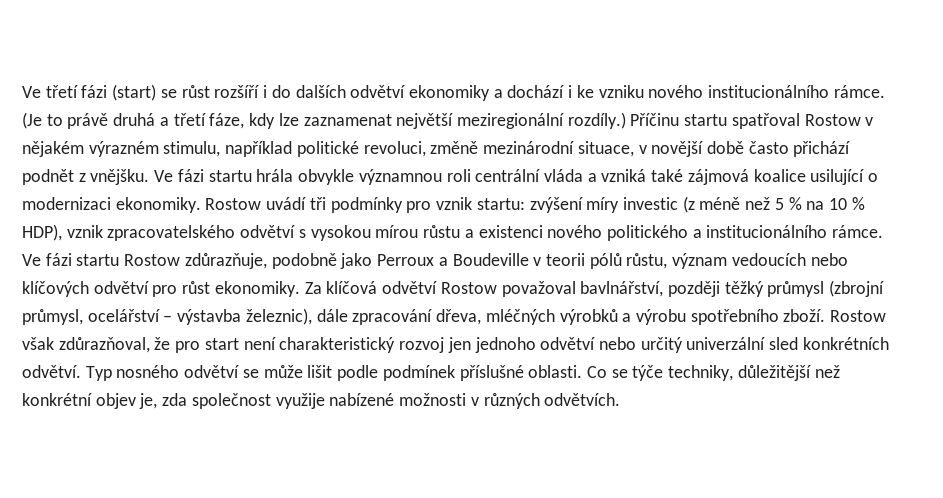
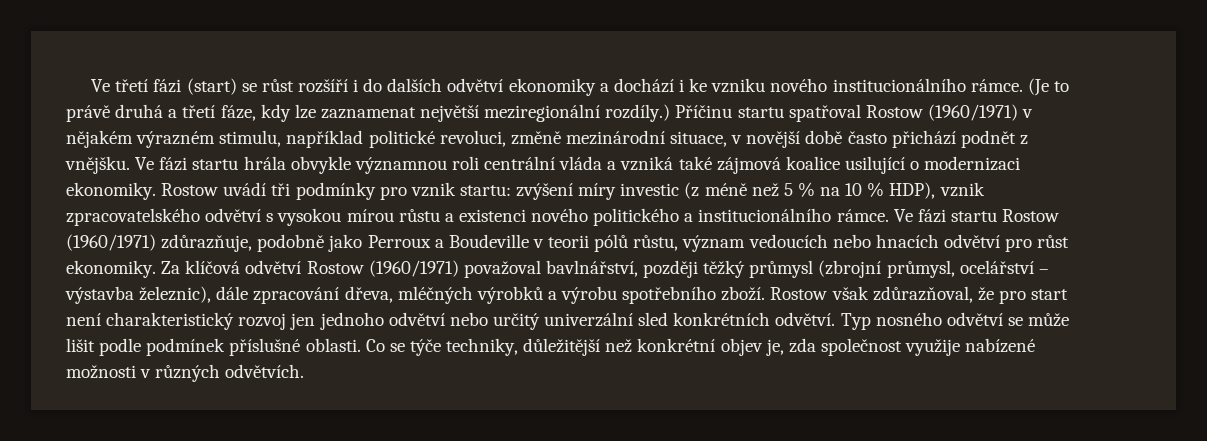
(861, 120) none -> [927,104,1018,121] (1960/1971)
(181, 260) none -> [66,234,156,251] (1960/1971)
[22,281,89,297] klíčových -> [875,234,939,248] hnacích
(497, 288) none -> [368,260,459,277] (1960/1971)

